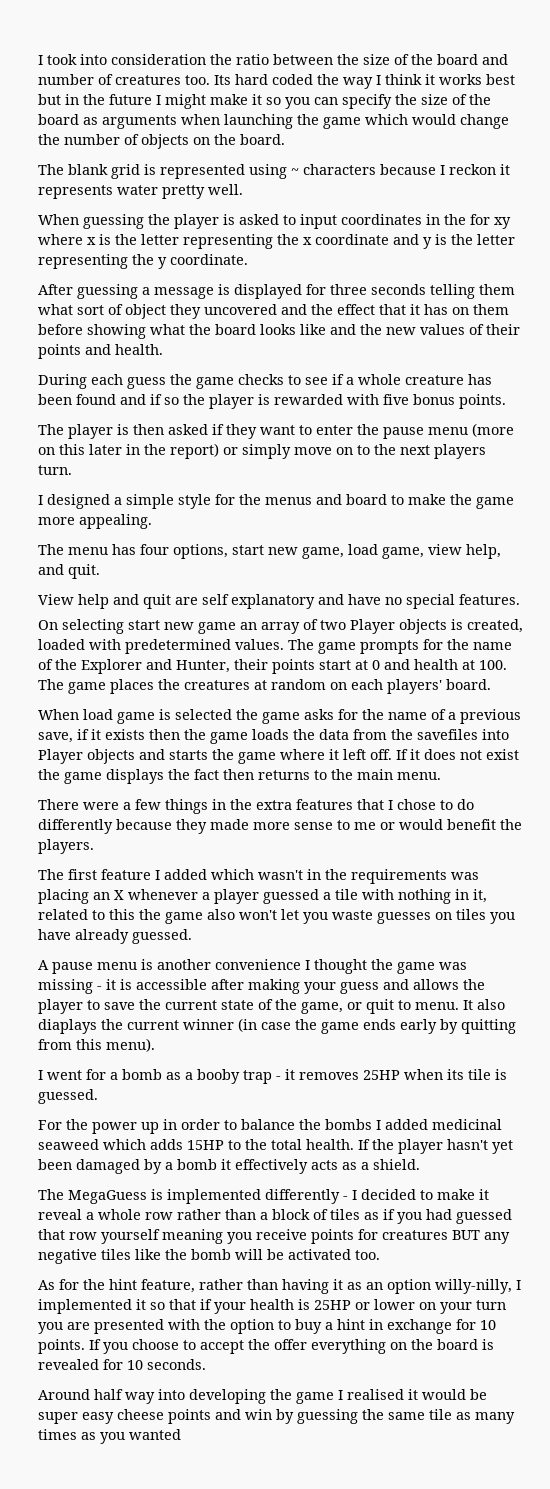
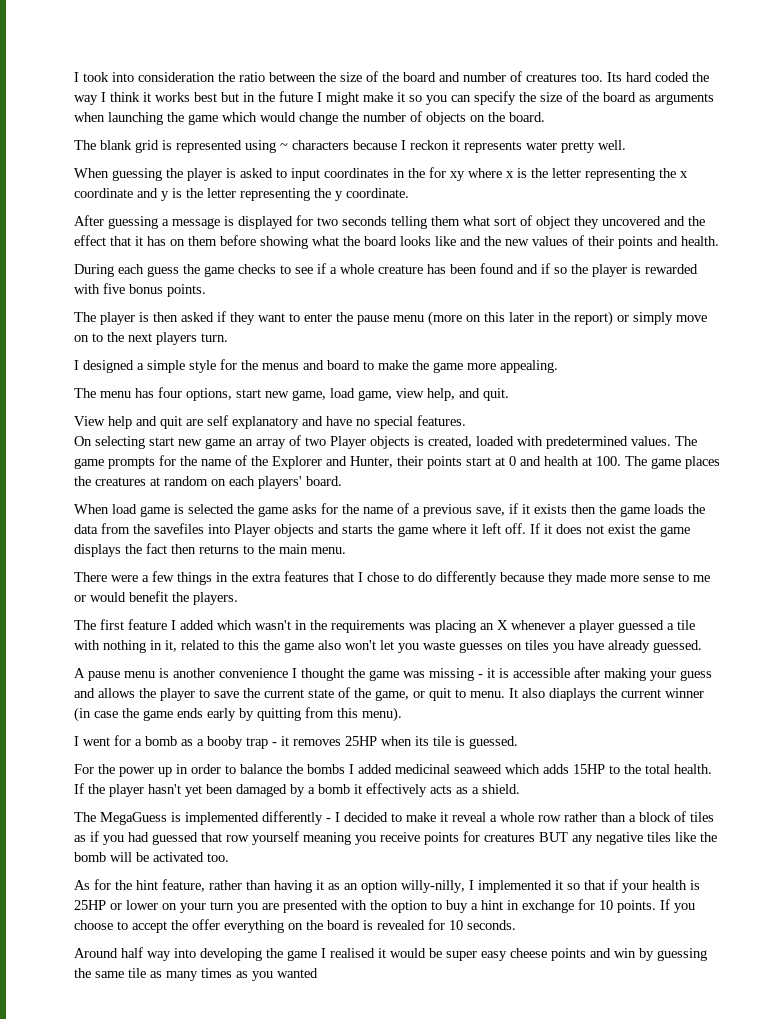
[330,284,367,295] three -> [317,217,338,226] two

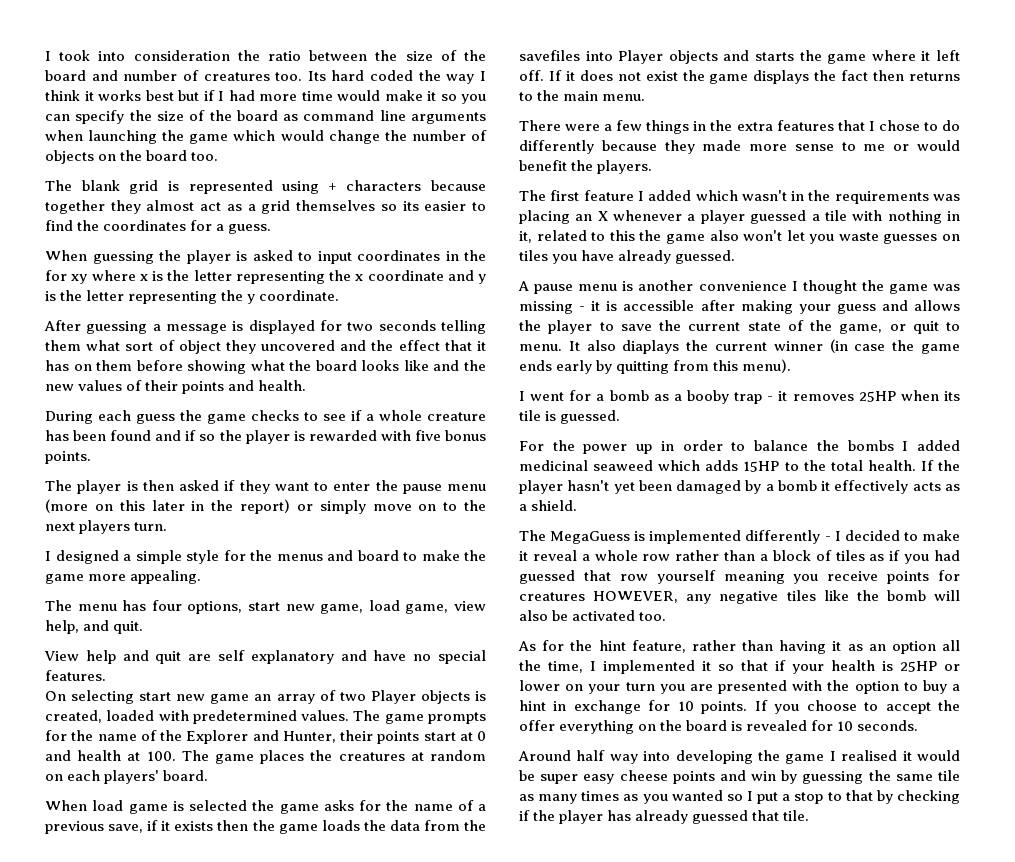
[243,91,359,105] in the future I might -> [203,90,380,101] if I had more time would
(651, 98) none -> [303,110,406,121] command line
[509,112,545,122] board. -> [146,150,219,161] board too.
[280,143,288,150] ~ -> [328,183,337,191] +
[401,140,626,153] I reckon it represents water pretty well. -> [45,200,486,214] [45,220,272,234] together they almost act as a grid themselves so its easier to find the coordinates for a guess.
[539,832,568,842] BUT -> [593,591,679,603] HOWEVER,
(132, 857) none -> [519,610,548,621] also
[401,880,465,893] willy-nilly, -> [942,640,961,651] [519,660,583,673] all the time,
(318, 973) none -> [726,790,961,804] [519,810,810,824] so I put a stop to that by checking if the player has already guessed that tile.

